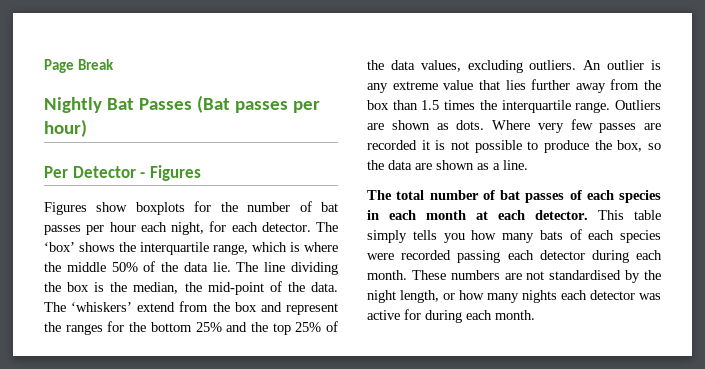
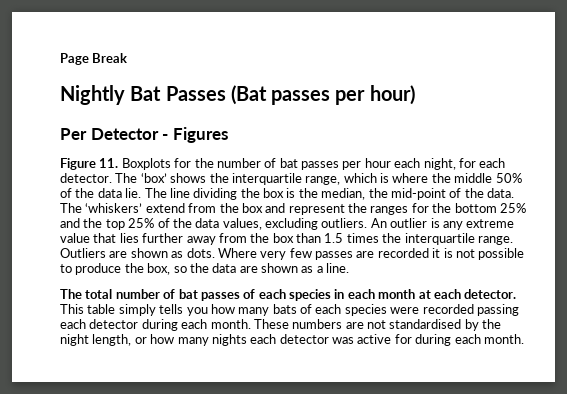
[44,202,185,215] Figures show boxplots -> [60,158,171,170] Figure 11. Boxplots

